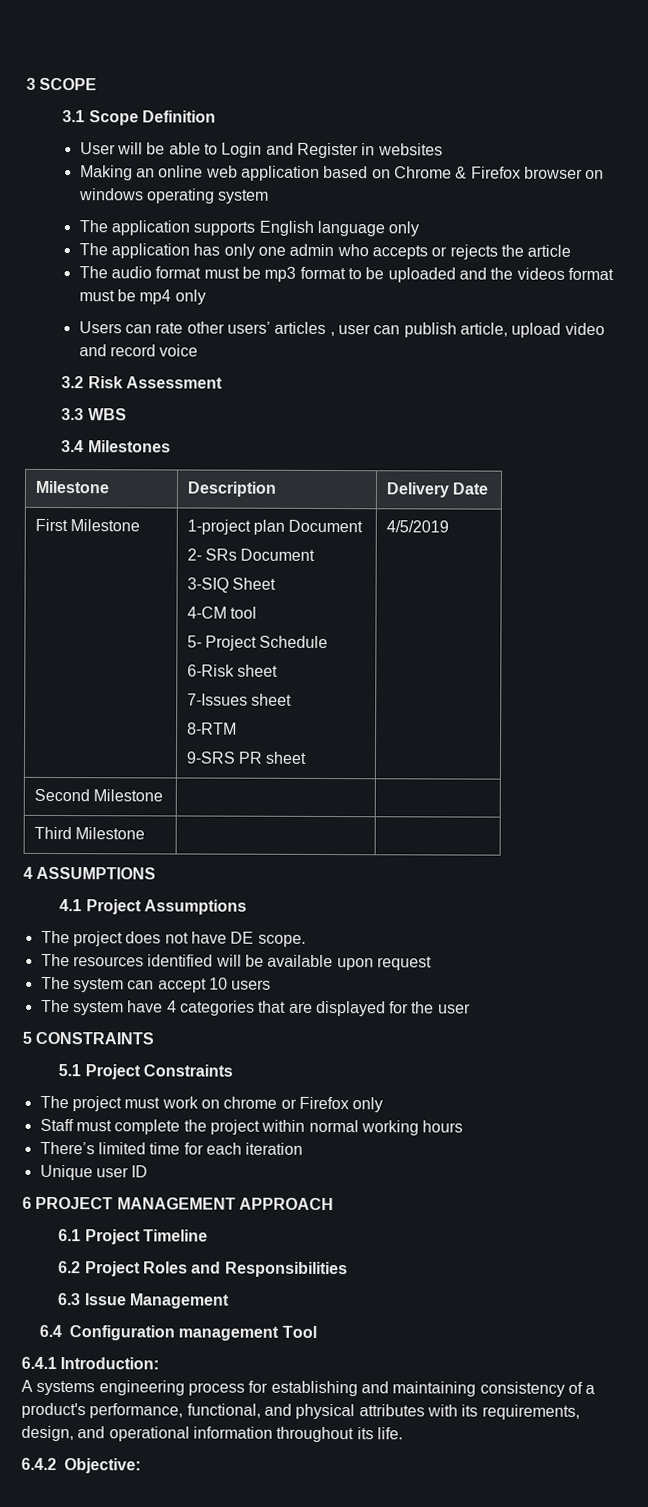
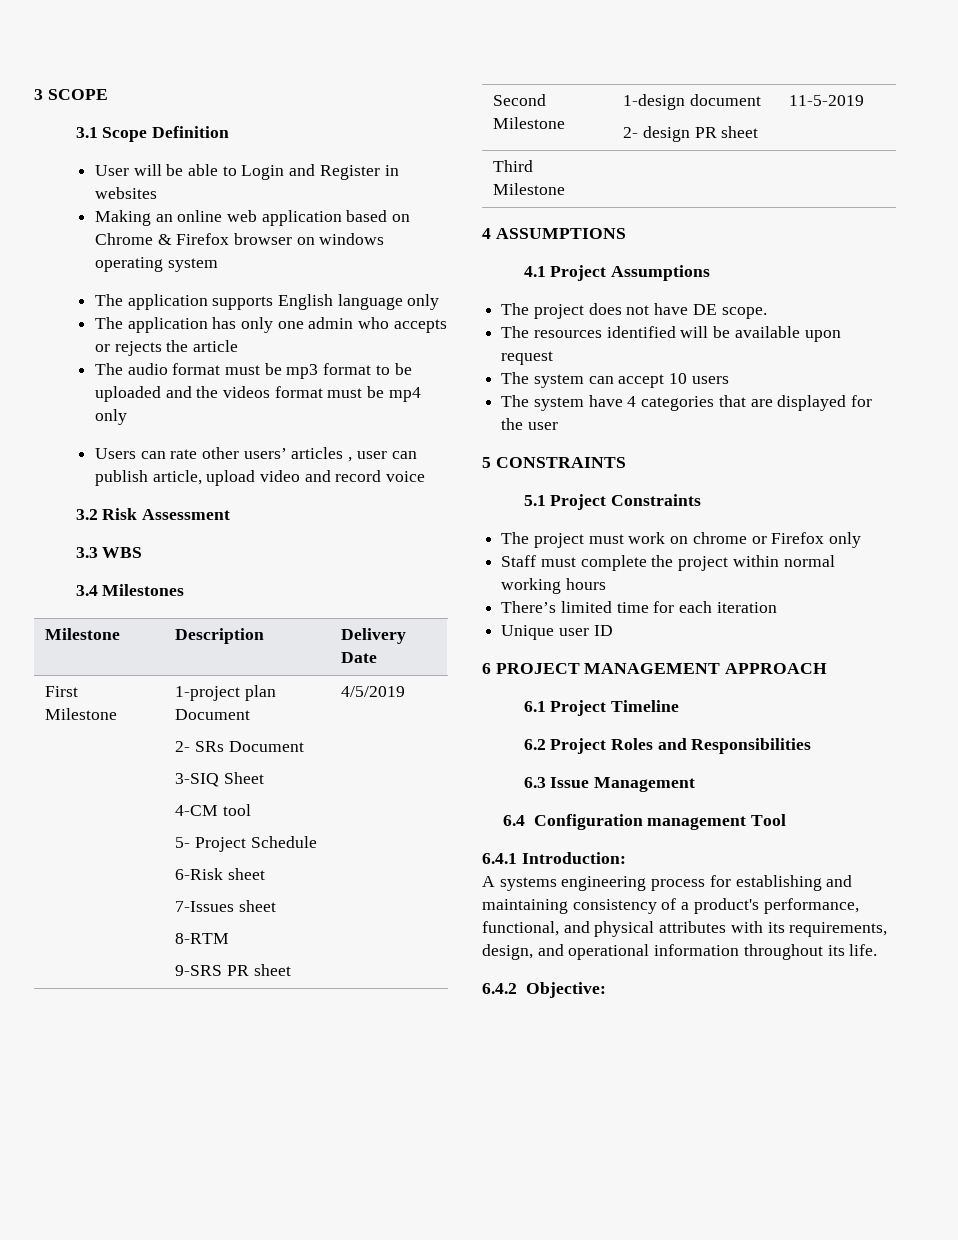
(164, 795) | -> [623,94,761,110] [623,126,759,142] [789,95,865,106] 1-design document // 2- design PR sheet | 11-5-2019

